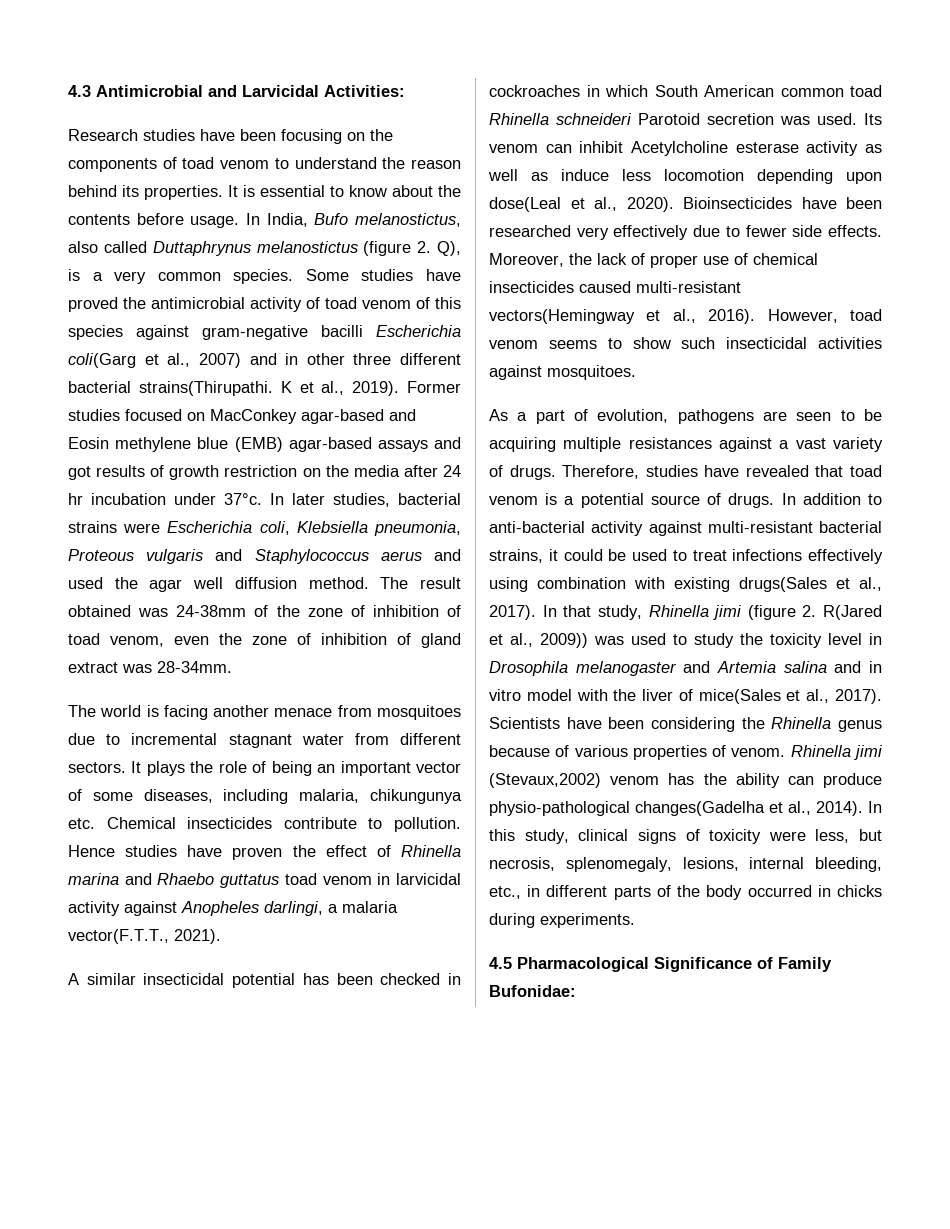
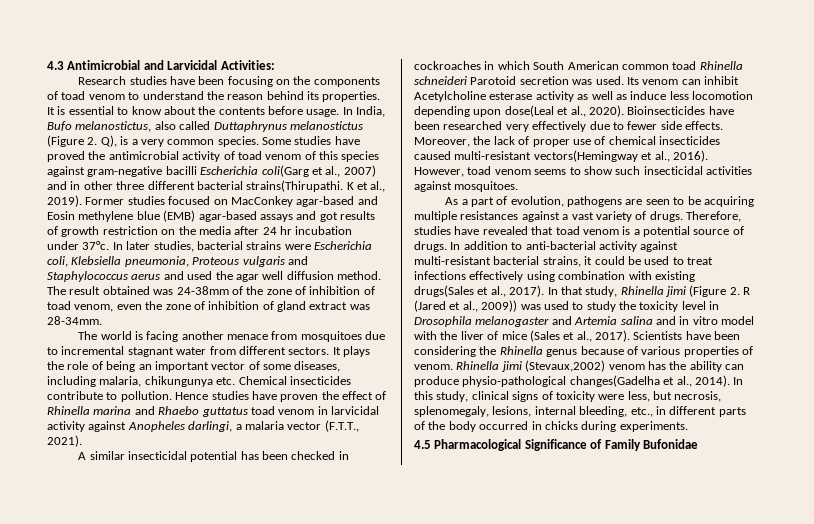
[363,241,412,256] (figure -> [47,135,84,147] (Figure
[68,929,169,944] vector(F.T.T., -> [287,420,359,432] vector (F.T.T.,
[747,605,882,620] (figure 2. R(Jared -> [689,285,751,297] [414,300,446,312] (Figure 2. R (Jared
[698,689,781,704] mice(Sales -> [501,330,560,342] mice (Sales
[489,985,576,997] Bufonidae: -> [642,439,698,449] Bufonidae

